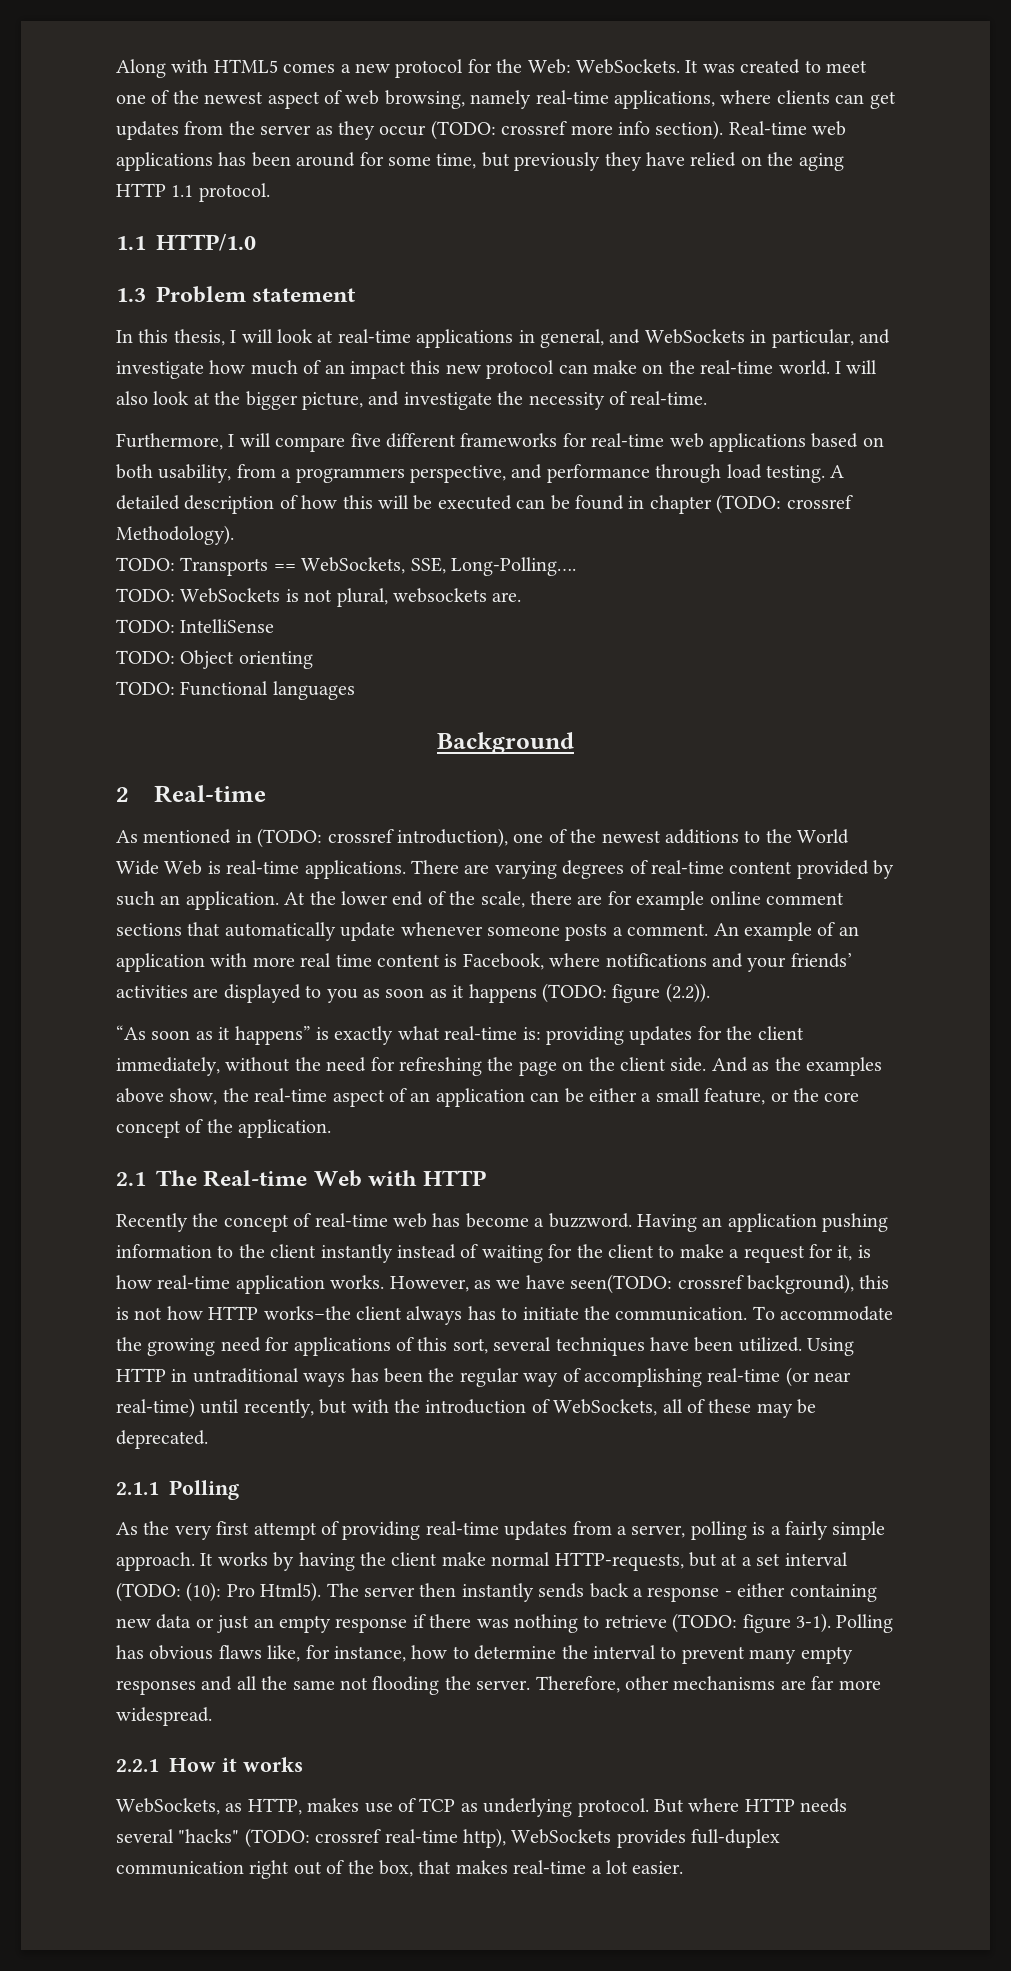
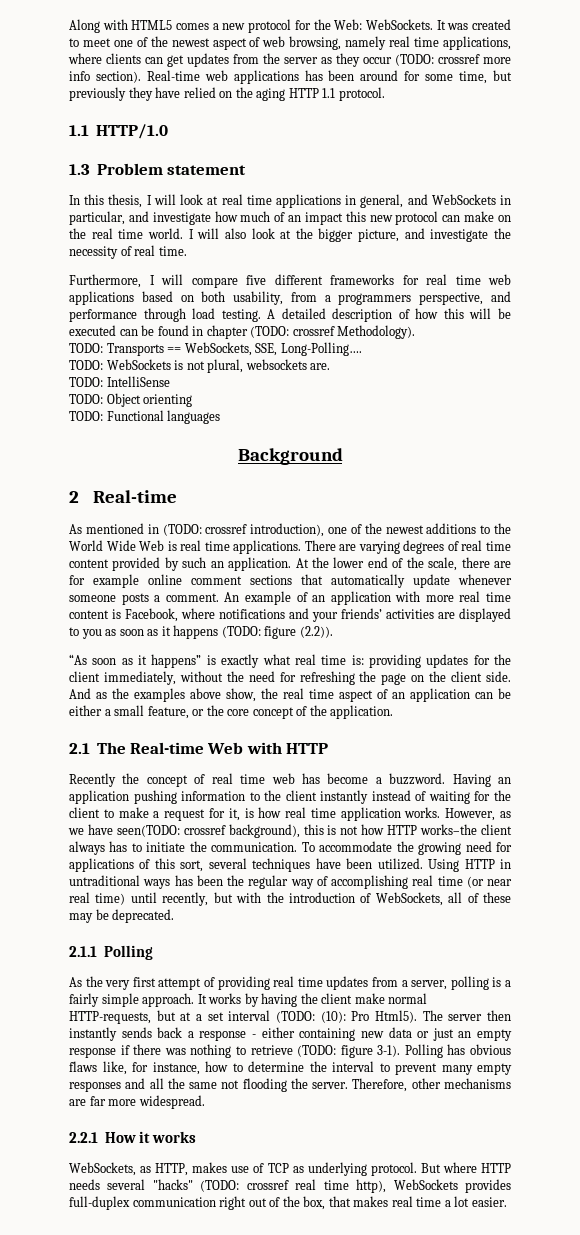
[535,90,609,104] real-time -> [389,36,440,47] real time
[337,329,411,343] real-time -> [221,194,272,205] real time
[700,360,774,374] real-time -> [91,228,144,239] real time
[630,391,708,405] real-time. -> [134,245,187,256] real time.
[591,433,665,447] real-time -> [426,274,481,285] real time
[226,860,300,874] real-time -> [180,540,230,551] real time
[650,860,724,874] real-time -> [461,540,512,551] real time
[444,1026,518,1040] real-time -> [294,654,347,665] real time
[254,1088,328,1102] real-time -> [283,688,334,699] real time
[314,1213,388,1227] real-time -> [211,773,266,784] real time
[157,1275,231,1289] real-time -> [285,807,336,818] real time
[707,1367,852,1387] [116,1398,195,1418] real-time (or near real-time) -> [412,875,512,888] [69,892,126,905] real time (or near real time)
[425,1521,499,1535] real-time -> [273,976,323,987] real time
[384,1829,458,1843] real-time -> [295,1179,349,1190] real time
[513,1860,587,1874] real-time -> [391,1196,442,1207] real time

